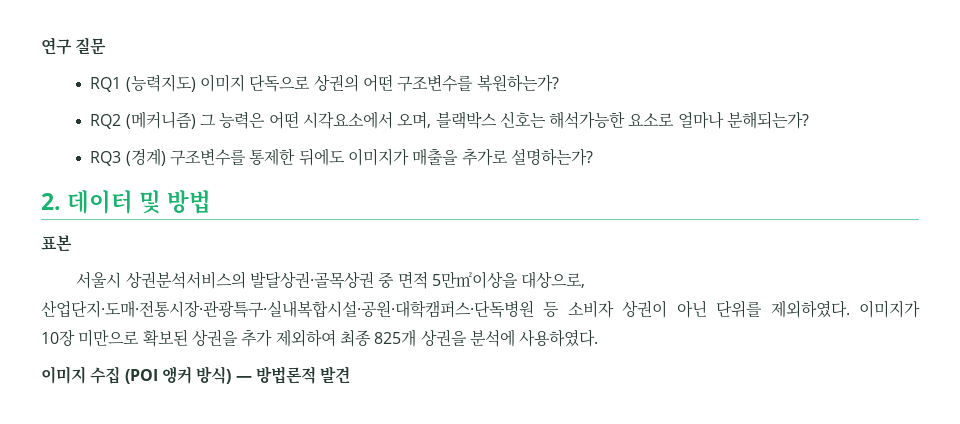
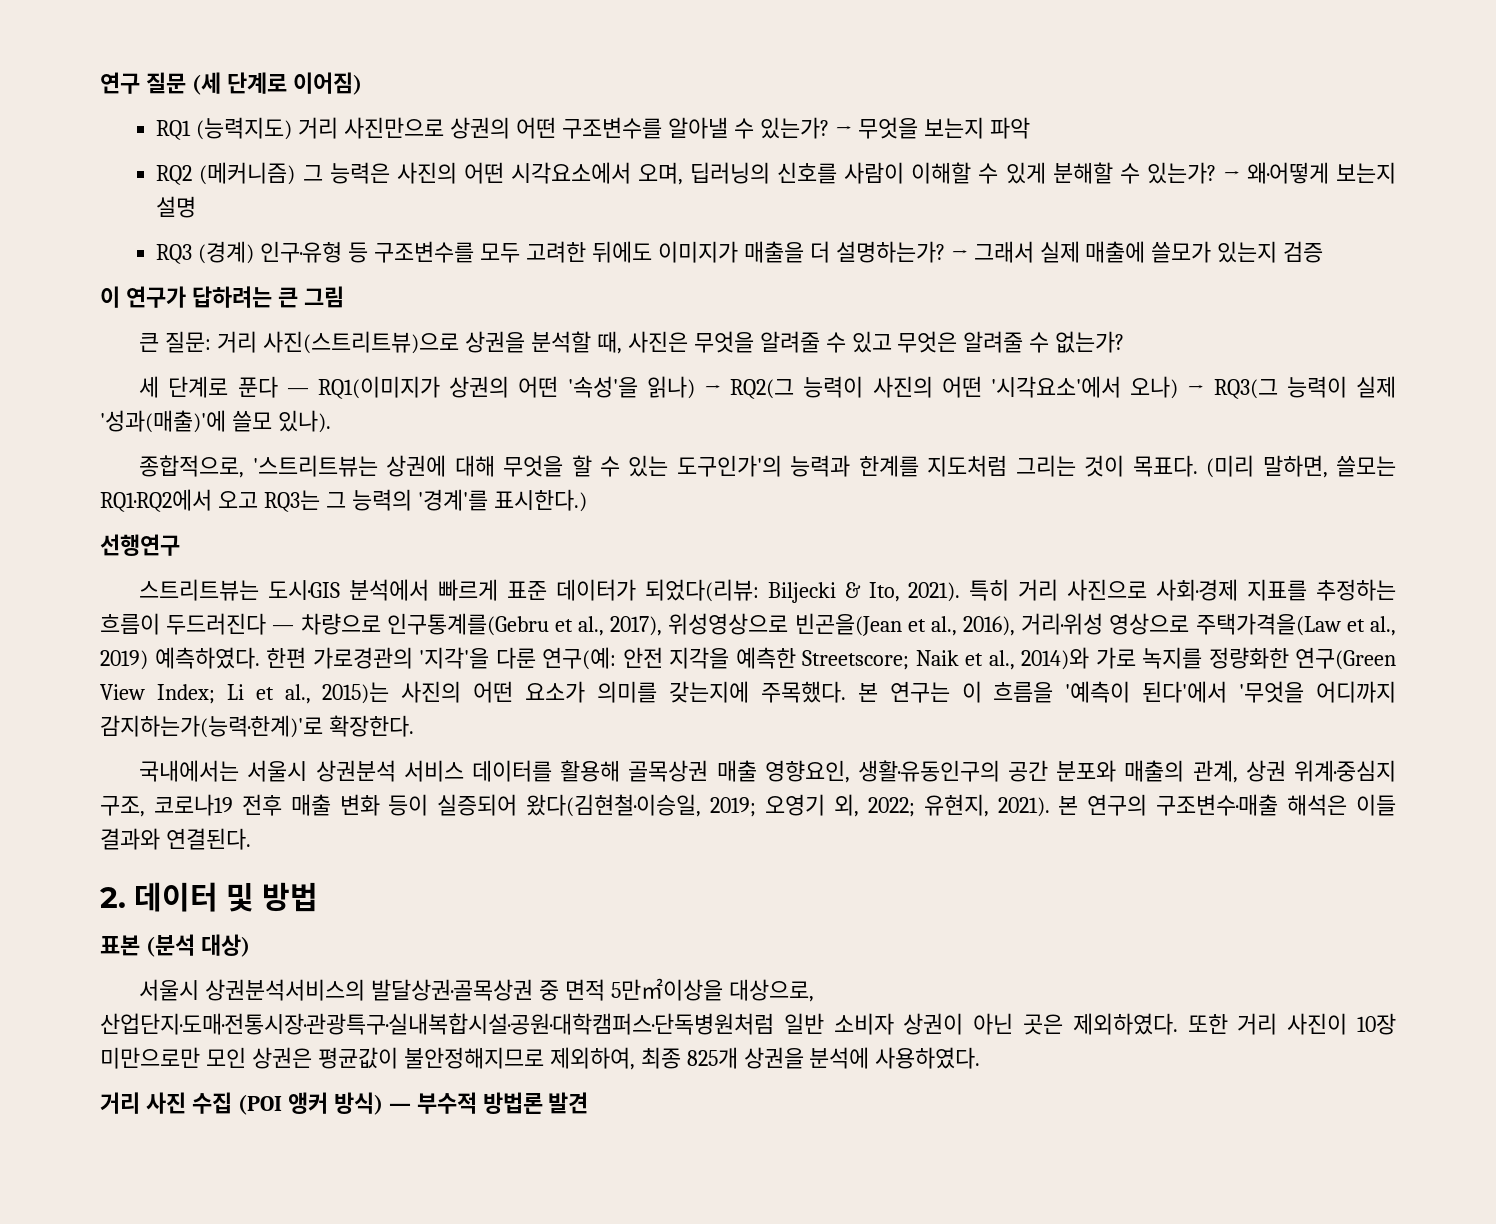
(107, 46) none -> [191,72,362,95] (세 단계로 이어짐)
[199,74,311,92] 이미지 단독으로 -> [298,117,445,139] 거리 사진만으로
[476,74,559,92] 복원하는가? -> [667,117,1030,139] 알아낼 수 있는가? → 무엇을 보는지 파악
(266, 120) none -> [396,162,457,184] 사진의
[435,111,810,129] [90,148,296,166] 블랙박스 신호는 해석가능한 요소로 얼마나 분해되는가? // RQ3 (경계) 구조변수를 통제한 -> [690,162,1396,184] [156,196,197,218] [156,241,587,264] 딥러닝의 신호를 사람이 이해할 수 있게 분해할 수 있는가? → 왜·어떻게 보는지 설명 // RQ3 (경계) 인구·유형 등 구조변수를 모두 고려한
[461,148,508,166] 추가로 -> [809,241,830,263] 더
(593, 157) none -> [950,241,1324,263] [100,286,344,308] [139,331,1125,354] [139,376,1397,399] [100,410,331,433] [139,455,1397,478] [100,489,587,512] [100,534,180,556] [139,579,1397,603] [100,613,1396,636] [100,647,1396,670] [100,681,1397,704] [100,715,414,738] [139,760,1396,783] [100,794,1397,817] [100,828,251,850] → 그래서 실제 매출에 쓸모가 있는지 검증 // 이 연구가 답하려는 큰 그림 // 큰 질문: 거리 사진(스트리트뷰)으로 상권을 분석할 때, 사진은 무엇을 알려줄 수 있고 무엇은 알려줄 수 없는가? // 세 단계로 푼다 — RQ1(이미지가 상권의 어떤 '속성'을 읽나) → RQ2(그 능력이 사진의 어떤 '시각요소'에서 오나) → RQ3(그 능력이 실제 '성과(매출)'에 쓸모 있나). // 종합적으로, '스트리트뷰는 상권에 대해 무엇을 할 수 있는 도구인가'의 능력과 한계를 지도처럼 그리는 것이 목표다. (미리 말하면, 쓸모는 RQ1·RQ2에서 오고 RQ3는 그 능력의 '경계'를 표시한다.) // 선행연구 // 스트리트뷰는 도시·GIS 분석에서 빠르게 표준 데이터가 되었다(리뷰: Biljecki & Ito, 2021). 특히 거리 사진으로 사회·경제 지표를 추정하는 흐름이 두드러진다 — 차량으로 인구통계를(Gebru et al., 2017), 위성영상으로 빈곤을(Jean et al., 2016), 거리·위성 영상으로 주택가격을(Law et al., 2019) 예측하였다. 한편 가로경관의 '지각'을 다룬 연구(예: 안전 지각을 예측한 Streetscore; Naik et al., 2014)와 가로 녹지를 정량화한 연구(Green View Index; Li et al., 2015)는 사진의 어떤 요소가 의미를 갖는지에 주목했다. 본 연구는 이 흐름을 '예측이 된다'에서 '무엇을 어디까지 감지하는가(능력·한계)'로 확장한다. // 국내에서는 서울시 상권분석 서비스 데이터를 활용해 골목상권 매출 영향요인, 생활·유동인구의 공간 분포와 매출의 관계, 상권 위계·중심지 구조, 코로나19 전후 매출 변화 등이 실증되어 왔다(김현철·이승일, 2019; 오영기 외, 2022; 유현지, 2021). 본 연구의 구조변수·매출 해석은 이들 결과와 연결된다.
(72, 243) none -> [145,934,250,957] (분석 대상)
[41,300,560,318] 산업단지·도매·전통시장·관광특구·실내복합시설·공원·대학캠퍼스·단독병원 등 -> [100,1013,824,1035] 산업단지·도매·전통시장·관광특구·실내복합시설·공원·대학캠퍼스·단독병원처럼 일반
[716,300,921,318] [41,329,336,347] 단위를 제외하였다. 이미지가 10장 미만으로 확보된 상권을 추가 제외하여 -> [1022,1013,1396,1035] [100,1047,635,1070] 곳은 제외하였다. 또한 거리 사진이 10장 미만으로만 모인 상권은 평균값이 불안정해지므로 제외하여,
[41,366,86,384] 이미지 -> [100,1092,186,1114] 거리 사진
[255,366,316,384] 방법론적 -> [416,1092,543,1114] 부수적 방법론

